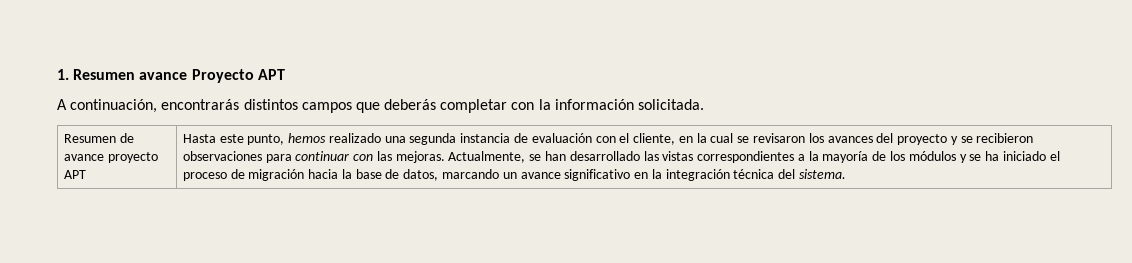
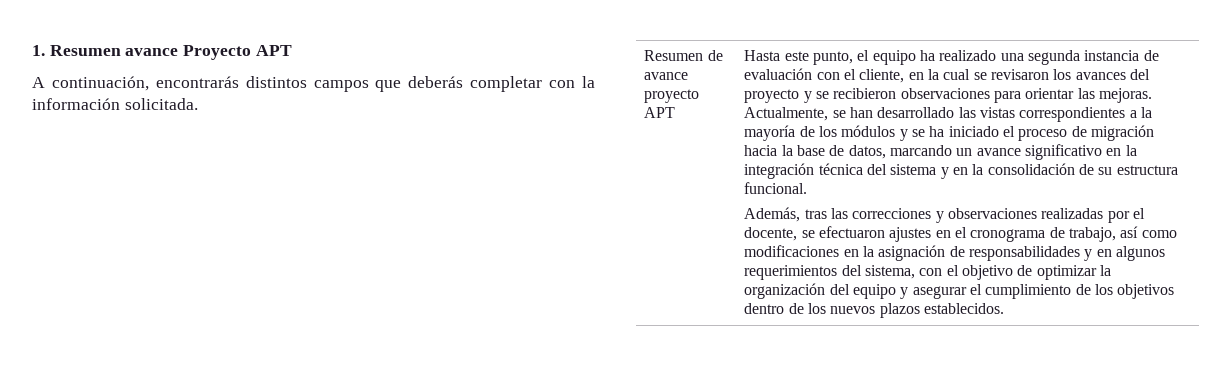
[288,133,327,143] hemos -> [857,50,935,65] el equipo ha
[295,151,374,161] continuar con -> [1025,88,1075,99] orientar
[799,169,847,179] sistema. -> [890,163,1178,179] [744,182,808,194] [744,207,1145,223] [744,226,1177,242] [744,245,1165,261] [744,265,1111,280] [744,283,1175,299] [744,303,1004,318] sistema y en la consolidación de su estructura funcional. // Además, tras las correcciones y observaciones realizadas por el docente, se efectuaron ajustes en el cronograma de trabajo, así como modificaciones en la asignación de responsabilidades y en algunos requerimientos del sistema, con el objetivo de optimizar la organización del equipo y asegurar el cumplimiento de los objetivos dentro de los nuevos plazos establecidos.

